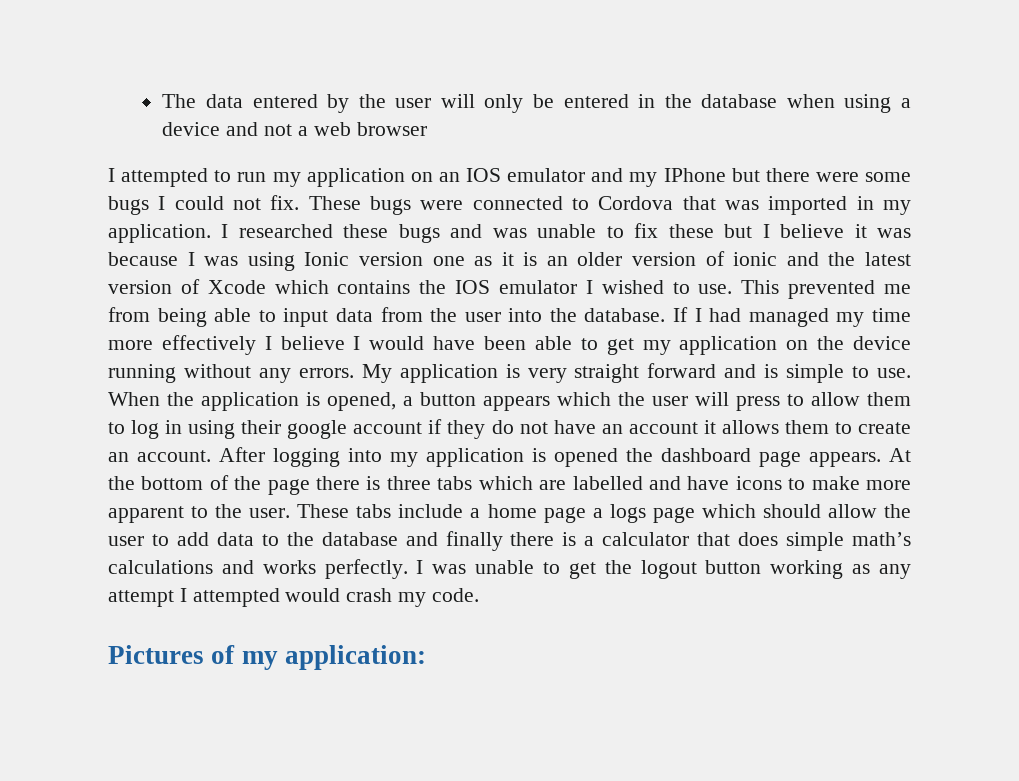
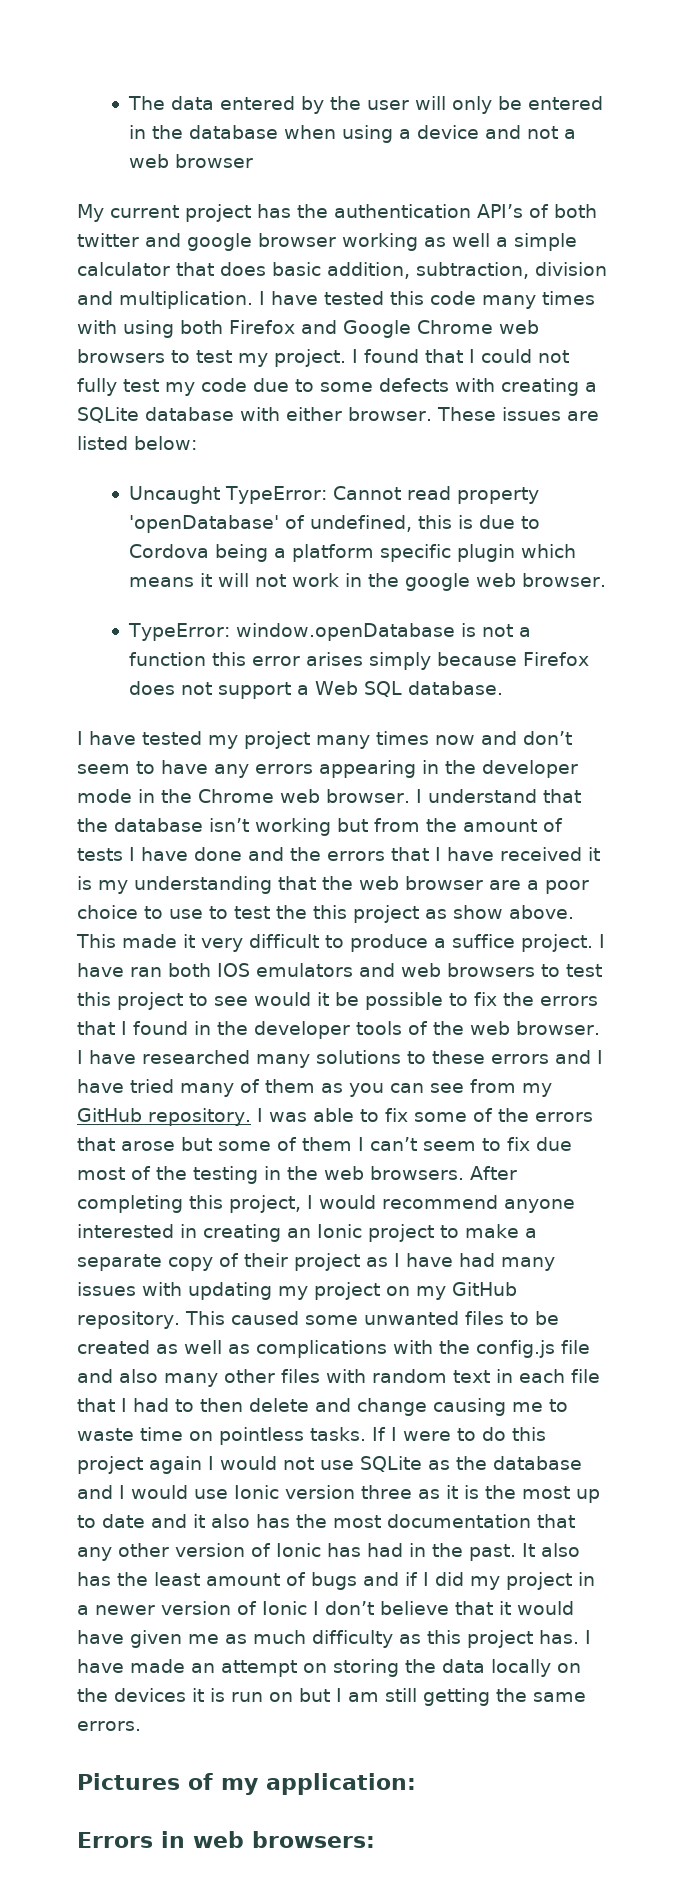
[108,168,911,187] [108,195,912,215] [108,223,911,243] [108,252,295,271] I attempted to run my application on an IOS emulator and my IPhone but there were some bugs I could not fix. These bugs were connected to Cordova that was imported in my application. I researched these bugs and was unable to fix these but I believe it was because I was using -> [77,204,597,222] [77,233,577,251] [77,262,607,279] [77,291,595,309] [77,320,539,338] [77,349,569,367] [77,378,597,396] [77,407,599,423] [77,436,197,450] [129,486,540,504] [129,515,541,533] [129,544,577,562] [129,573,607,591] [128,623,531,641] [129,652,590,670] [129,681,504,699] [77,731,572,749] [77,760,578,778] [77,789,581,803] [77,818,563,836] [77,847,600,861] [77,876,589,894] [77,905,574,923] [76,934,605,952] [77,963,602,977] [77,992,598,1010] [77,1021,600,1039] [77,1050,603,1068] [77,1079,552,1097] [77,1108,593,1126] [77,1137,572,1151] [77,1166,517,1184] [77,1195,575,1213] [77,1224,537,1242] [77,1253,555,1271] [77,1282,517,1300] [77,1311,559,1329] [77,1340,590,1358] [77,1369,600,1387] [77,1398,568,1416] [77,1427,546,1445] [77,1456,582,1474] [77,1485,228,1499] My current project has the authentication API’s of both twitter and google browser working as well a simple calculator that does basic addition, subtraction, division and multiplication. I have tested this code many times with using both Firefox and Google Chrome web browsers to test my project. I found that I could not fully test my code due to some defects with creating a SQLite database with either browser. These issues are listed below: // Uncaught TypeError: Cannot read property 'openDatabase' of undefined, this is due to Cordova being a platform specific plugin which means it will not work in the google web browser. // TypeError: window.openDatabase is not a function this error arises simply because Firefox does not support a Web SQL database. // I have tested my project many times now and don’t seem to have any errors appearing in the developer mode in the Chrome web browser. I understand that the database isn’t working but from the amount of tests I have done and the errors that I have received it is my understanding that the web browser are a poor choice to use to test the this project as show above. This made it very difficult to produce a suffice project. I have ran both IOS emulators and web browsers to test this project to see would it be possible to fix the errors that I found in the developer tools of the web browser. I have researched many solutions to these errors and I have tried many of them as you can see from my GitHub repository. I was able to fix some of the errors that arose but some of them I can’t seem to fix due most of the testing in the web browsers. After completing this project, I would recommend anyone interested in creating an Ionic project to make a separate copy of their project as I have had many issues with updating my project on my GitHub repository. This caused some unwanted files to be created as well as complications with the config.js file and also many other files with random text in each file that I had to then delete and change causing me to waste time on pointless tasks. If I were to do this project again I would not use SQLite as the database and I would use
[432,256,465,266] one -> [361,1485,412,1499] three
[546,251,912,266] [108,279,911,299] [108,307,912,327] [108,335,912,355] [108,363,912,383] [108,392,911,411] [108,419,911,439] [108,447,911,467] [108,475,911,495] [108,504,911,523] [108,531,911,551] [108,559,911,579] [108,588,479,607] an older version of ionic and the latest version of Xcode which contains the IOS emulator I wished to use. This prevented me from being able to input data from the user into the database. If I had managed my time more effectively I believe I would have been able to get my application on the device running without any errors. My application is very straight forward and is simple to use. When the application is opened, a button appears which the user will press to allow them to log in using their google account if they do not have an account it allows them to create an account. After logging into my application is opened the dashboard page appears. At the bottom of the page there is three tabs which are labelled and have icons to make more apparent to the user. These tabs include a home page a logs page which should allow the user to add data to the database and finally there is a calculator that does simple math’s calculations and works perfectly. I was unable to get the logout button working as any attempt I attempted would crash my code. -> [485,1485,600,1503] [77,1514,575,1528] [77,1543,580,1561] [77,1572,595,1590] [77,1601,574,1615] [77,1630,591,1648] [77,1659,581,1677] [77,1688,586,1706] [77,1721,141,1731] the most up to date and it also has the most documentation that any other version of Ionic has had in the past. It also has the least amount of bugs and if I did my project in a newer version of Ionic I don’t believe that it would have given me as much difficulty as this project has. I have made an attempt on storing the data locally on the devices it is run on but I am still getting the same errors.
(426, 657) none -> [77,1831,375,1848] // Errors in web browsers:

